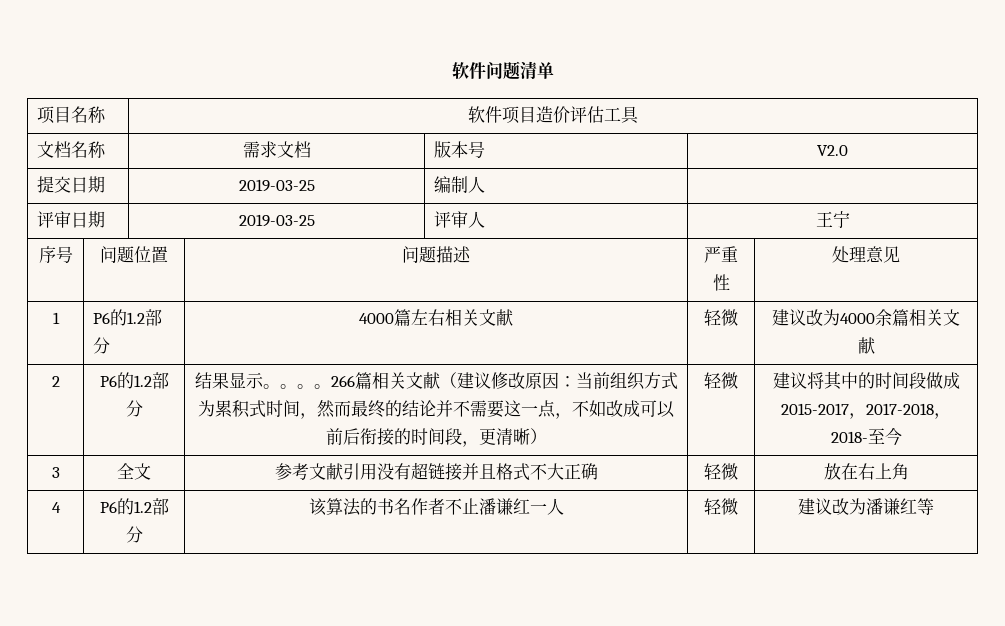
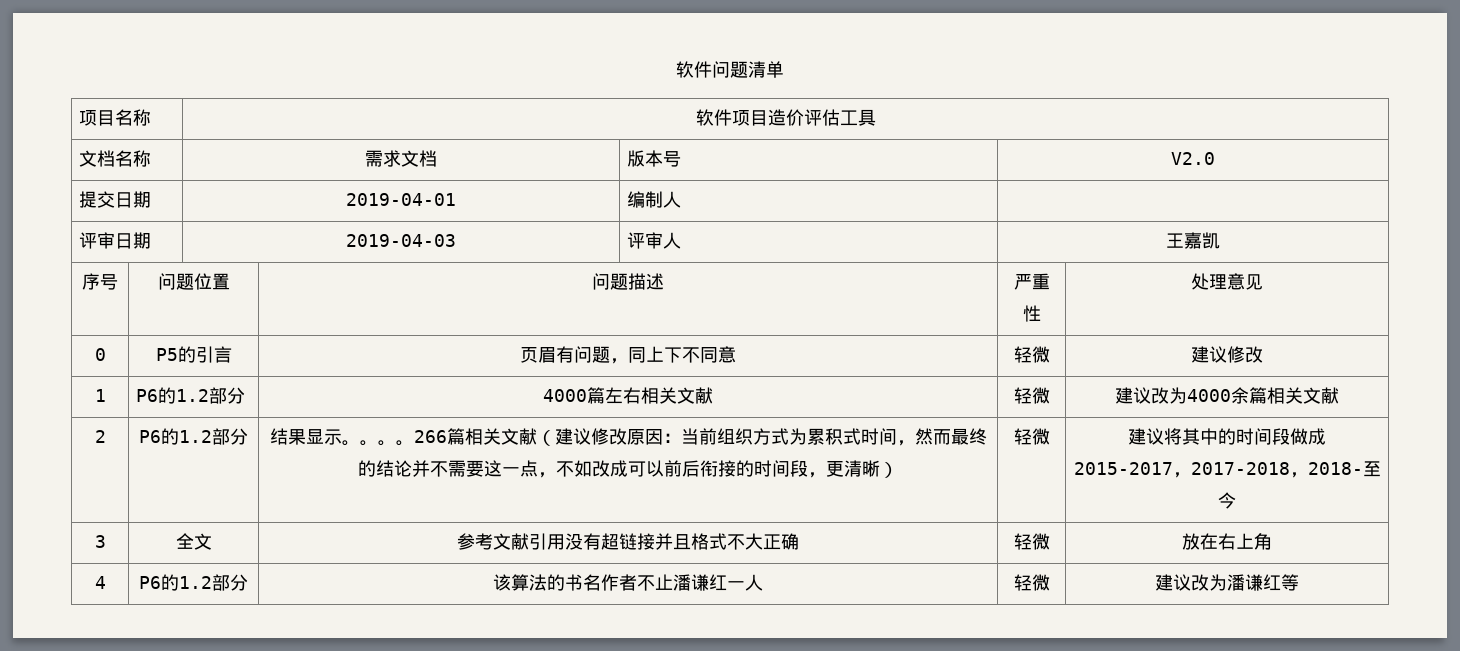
[238,179,315,192] 2019-03-25 -> [346,193,456,206] 2019-04-01
[238,214,315,227] 2019-03-25 -> [346,234,456,247] 2019-04-03
[832,211,850,228] 宁 -> [1184,232,1220,249] 嘉凯
(900, 254) none -> [94,348,106,361] [155,346,232,363] [520,346,736,364] [1013,346,1050,363] [1191,346,1263,363] // 0 | P5的引言 | 页眉有问题，同上下不同意 | 轻微 | 建议修改

